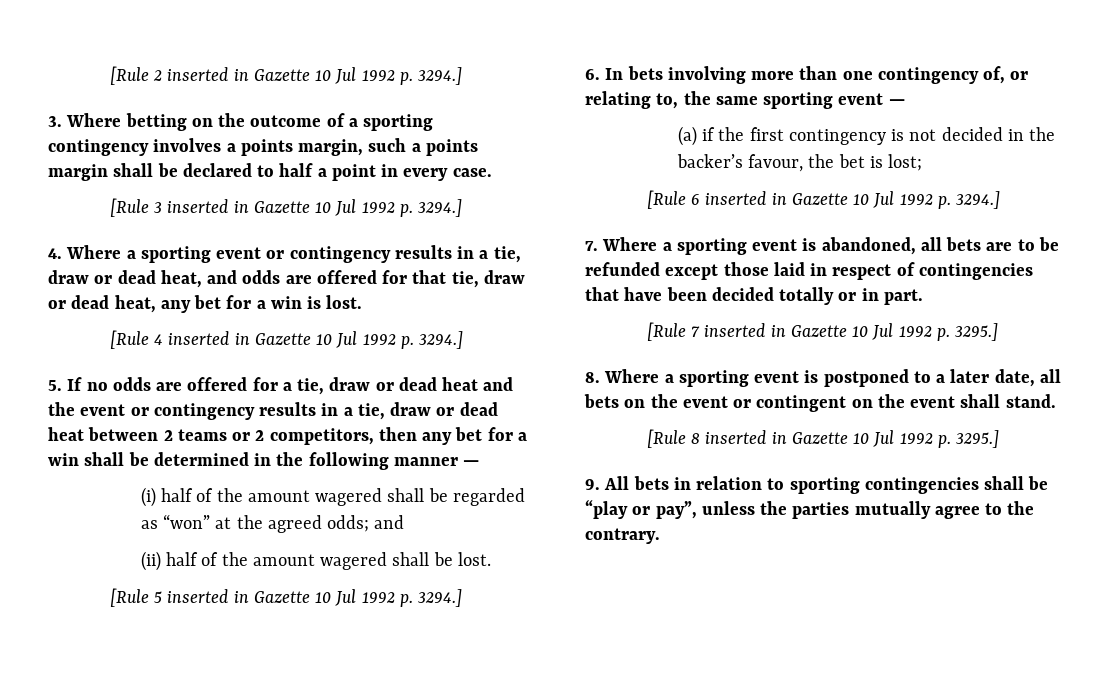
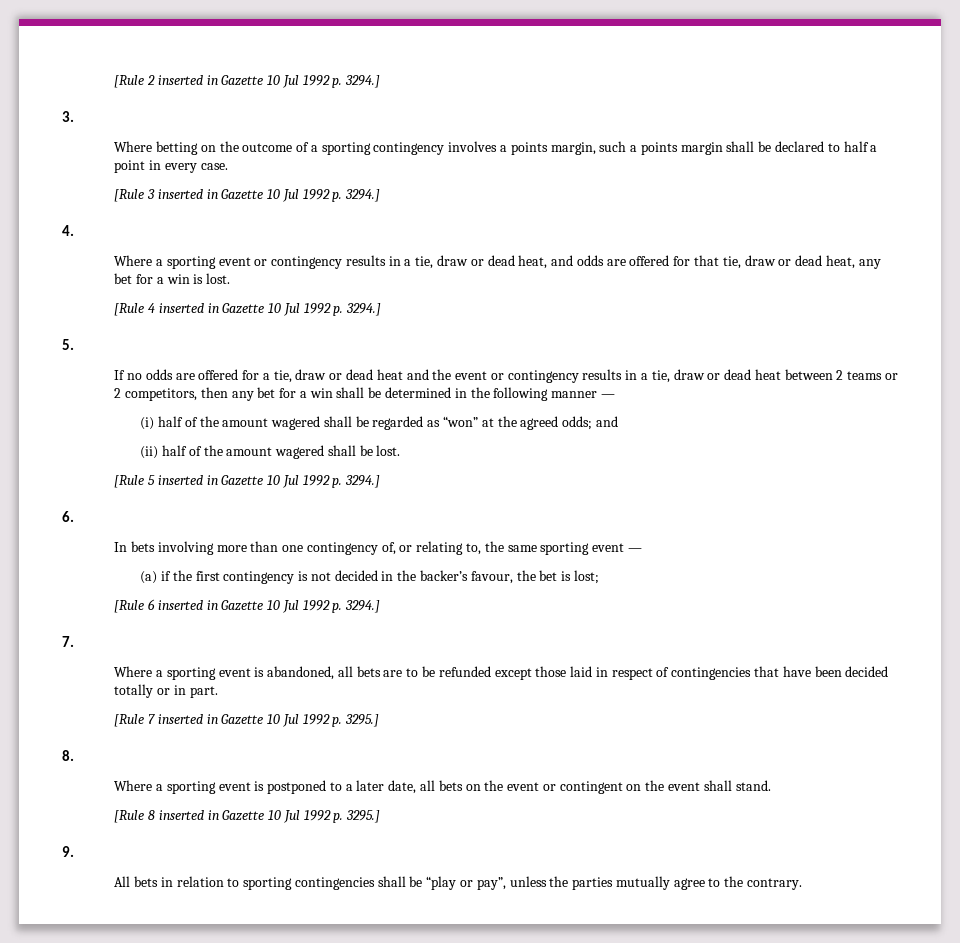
(62, 121) none -> (74, 116) //
(62, 253) none -> (74, 230) //
(62, 385) none -> (74, 344) //
(600, 74) none -> (74, 516) //
(598, 246) none -> (74, 641) //
(600, 377) none -> (74, 755) //
(600, 484) none -> (74, 851) //

